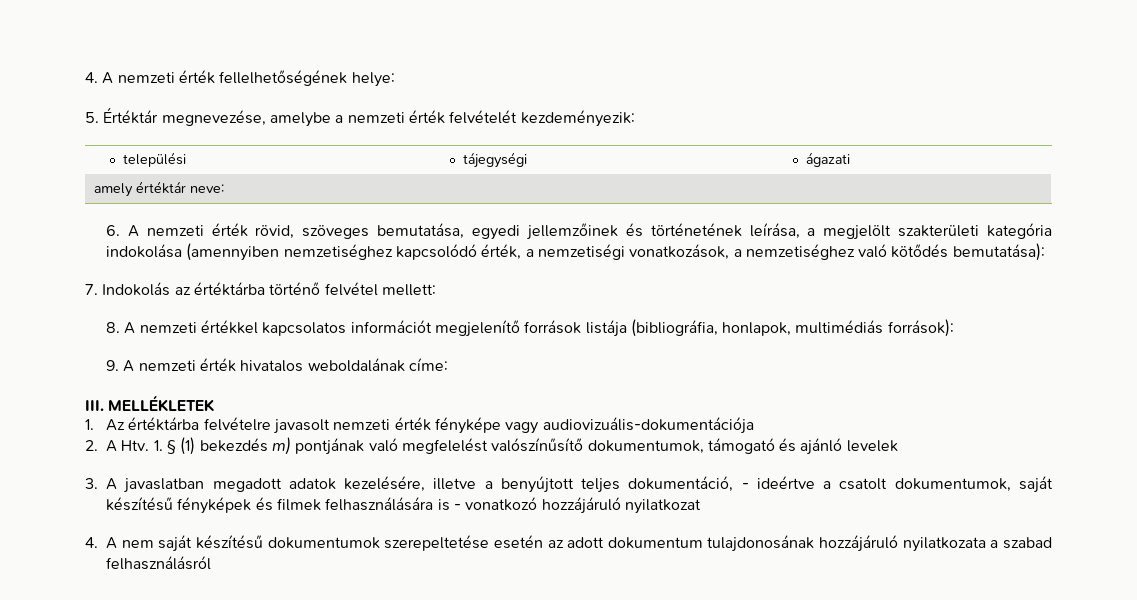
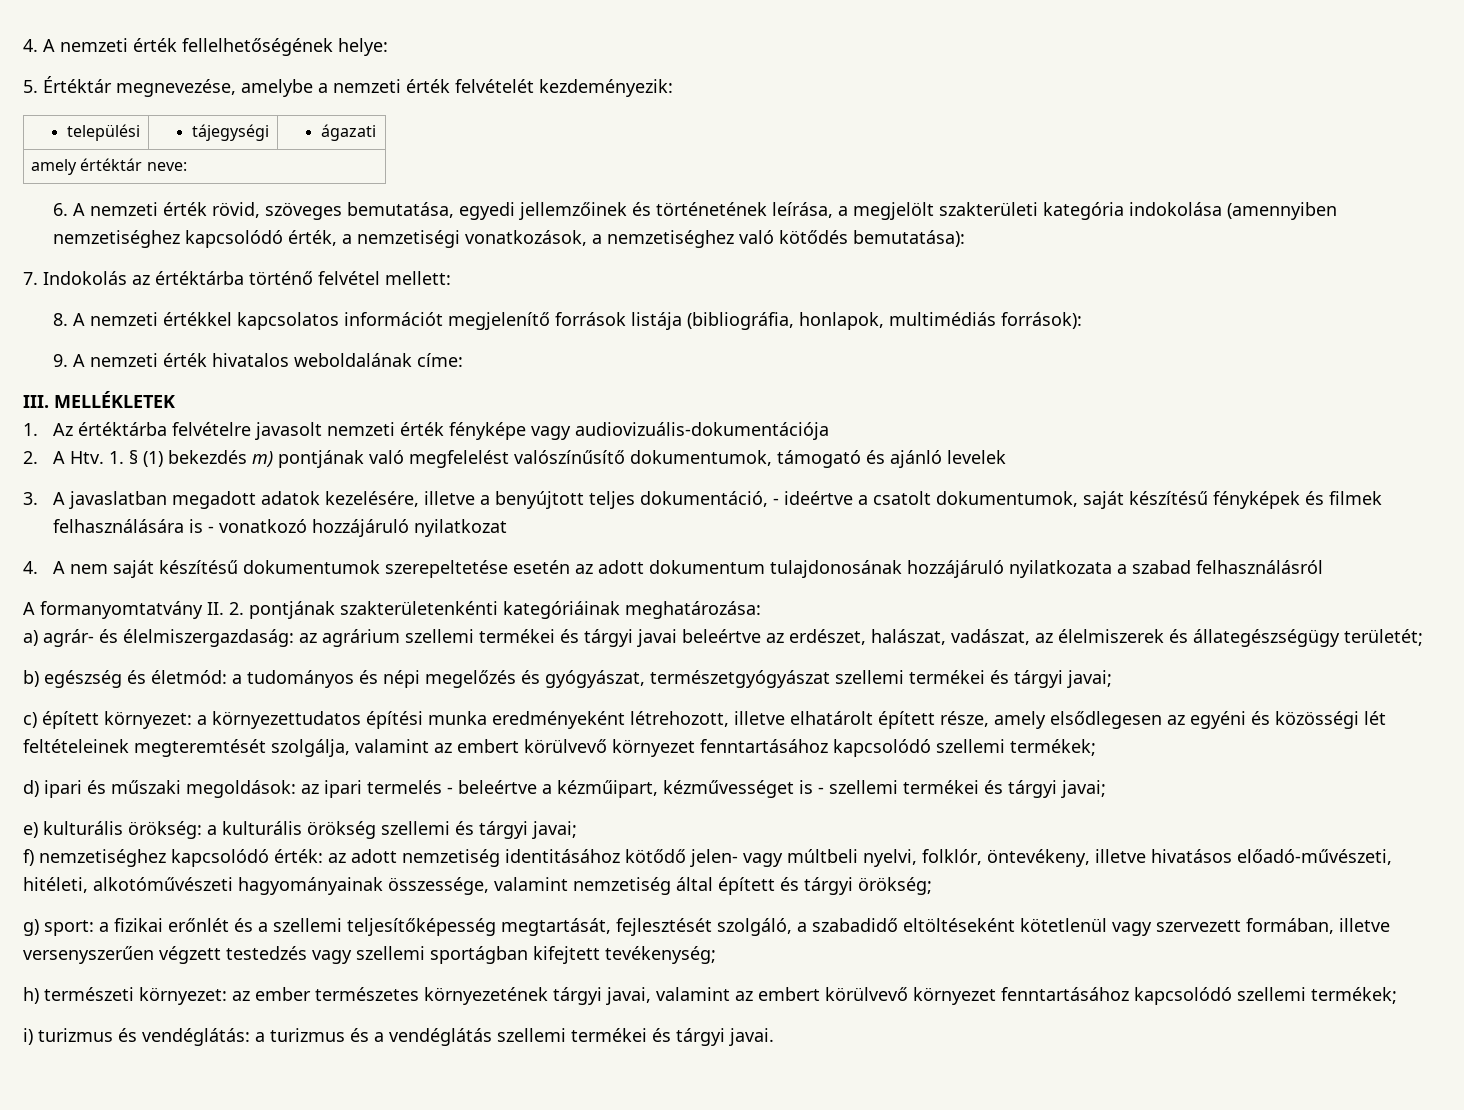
(211, 563) none -> [23,601,761,619] [23,629,1423,647] [23,670,1112,688] [23,711,1386,729] [23,739,1096,757] [23,780,1106,798] [23,821,577,839] [23,849,1392,867] [23,877,932,895] [23,918,1390,936] [23,946,716,964] [23,987,1397,1005] [23,1028,774,1046] // A formanyomtatvány II. 2. pontjának szakterületenkénti kategóriáinak meghatározása: // a) agrár- és élelmiszergazdaság: az agrárium szellemi termékei és tárgyi javai beleértve az erdészet, halászat, vadászat, az élelmiszerek és állategészségügy területét; // b) egészség és életmód: a tudományos és népi megelőzés és gyógyászat, természetgyógyászat szellemi termékei és tárgyi javai; // c) épített környezet: a környezettudatos építési munka eredményeként létrehozott, illetve elhatárolt épített része, amely elsődlegesen az egyéni és közösségi lét feltételeinek megteremtését szolgálja, valamint az embert körülvevő környezet fenntartásához kapcsolódó szellemi termékek; // d) ipari és műszaki megoldások: az ipari termelés - beleértve a kézműipart, kézművességet is - szellemi termékei és tárgyi javai; // e) kulturális örökség: a kulturális örökség szellemi és tárgyi javai; // f) nemzetiséghez kapcsolódó érték: az adott nemzetiség identitásához kötődő jelen- vagy múltbeli nyelvi, folklór, öntevékeny, illetve hivatásos előadó-művészeti, hitéleti, alkotóművészeti hagyományainak összessége, valamint nemzetiség által épített és tárgyi örökség; // g) sport: a fizikai erőnlét és a szellemi teljesítőképesség megtartását, fejlesztését szolgáló, a szabadidő eltöltéseként kötetlenül vagy szervezett formában, illetve versenyszerűen végzett testedzés vagy szellemi sportágban kifejtett tevékenység; // h) természeti környezet: az ember természetes környezetének tárgyi javai, valamint az embert körülvevő környezet fenntartásához kapcsolódó szellemi termékek; // i) turizmus és vendéglátás: a turizmus és a vendéglátás szellemi termékei és tárgyi javai.

